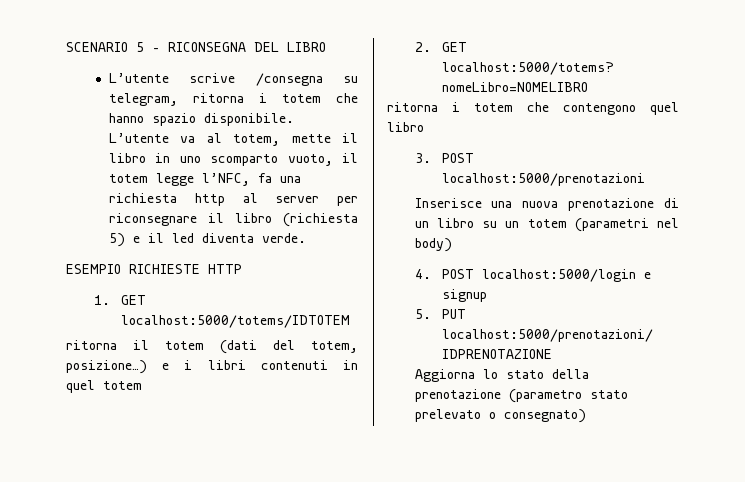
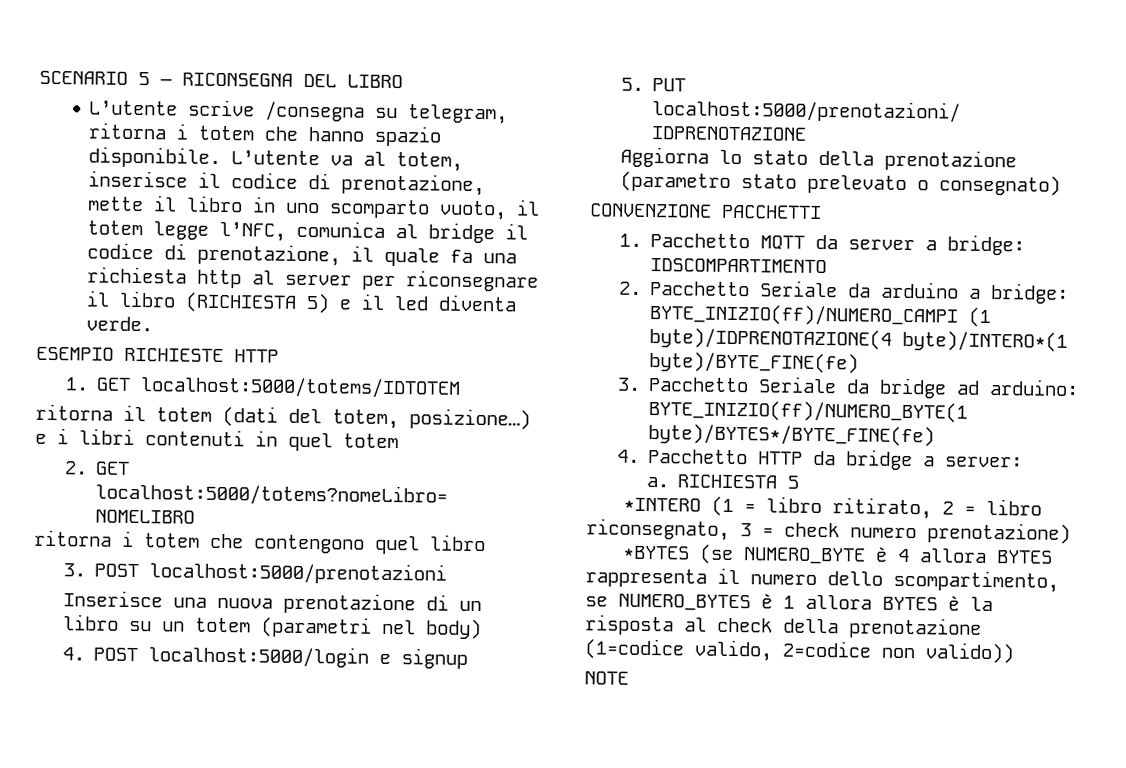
(281, 140) none -> [88,170,486,197] inserisce il codice di prenotazione,
(250, 179) none -> [296,220,529,244] [87,242,441,267] comunica al bridge il codice di prenotazione, il quale
[283,213,358,227] (richiesta -> [185,291,298,313] (RICHIESTA
(586, 416) none -> [589,203,822,220] [618,233,1026,256] [650,258,828,274] [618,280,1070,304] [649,303,992,328] [649,327,1069,352] [649,351,860,374] [616,376,1080,399] [648,399,969,423] [648,423,936,447] [616,449,1024,471] [645,474,799,489] [623,495,1043,520] [586,518,1071,544] [622,543,1054,565] [585,567,1059,593] [585,593,993,612] [585,614,982,639] [584,638,1014,664] [584,671,629,685] // CONVENZIONE PACCHETTI // 1. Pacchetto MQTT da server a bridge: IDSCOMPARTIMENTO // 2. Pacchetto Seriale da arduino a bridge: BYTE_INIZIO(ff)/NUMERO_CAMPI (1 byte)/IDPRENOTAZIONE(4 byte)/INTERO*(1 byte)/BYTE_FINE(fe) // 3. Pacchetto Seriale da bridge ad arduino: BYTE_INIZIO(ff)/NUMERO_BYTE(1 byte)/BYTES*/BYTE_FINE(fe) // 4. Pacchetto HTTP da bridge a server: // a. RICHIESTA 5 // *INTERO (1 = libro ritirato, 2 = libro riconsegnato, 3 = check numero prenotazione) // *BYTES (se NUMERO_BYTE è 4 allora BYTES rappresenta il numero dello scompartimento, se NUMERO_BYTES è 1 allora BYTES è la risposta al check della prenotazione (1=codice valido, 2=codice non valido)) // NOTE

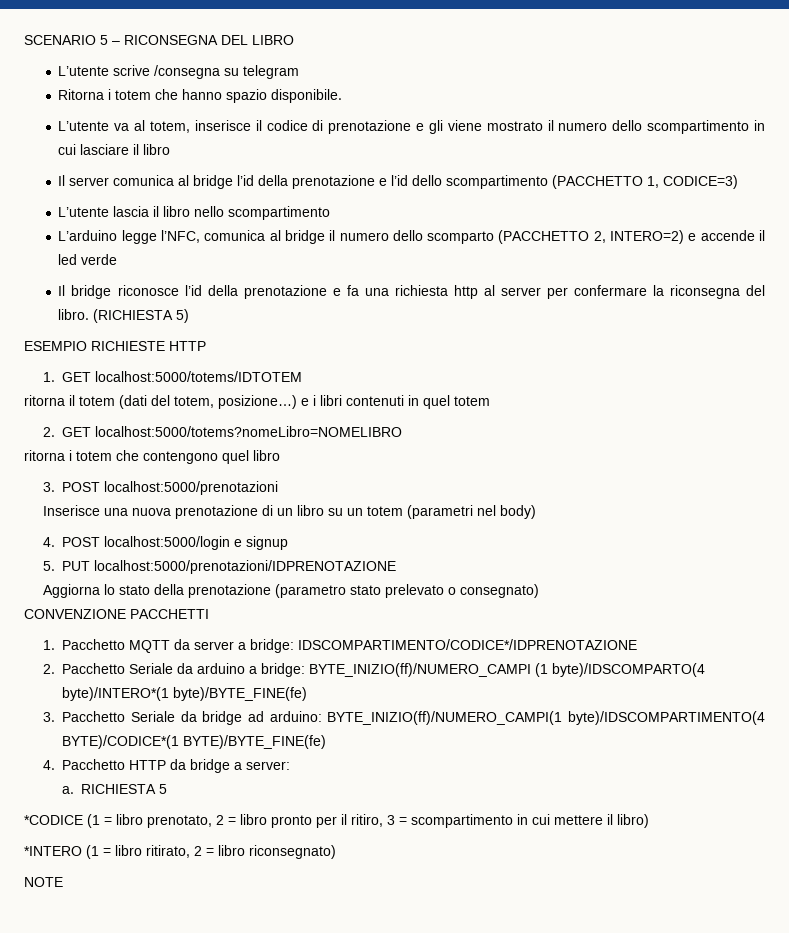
[408,104,509,125] [88,122,168,140] telegram, ritorna -> [243,65,300,79] [58,89,105,100] telegram // Ritorna
(222, 157) none -> (343, 96) //
[341,173,486,197] [87,195,541,221] [87,220,144,236] prenotazione, mette il libro in uno scomparto vuoto, il totem -> [328,120,766,134] [58,144,171,155] [58,175,739,189] [58,206,331,220] [58,230,118,241] prenotazione e gli viene mostrato il numero dello scompartimento in cui lasciare il libro // Il server comunica al bridge l’id della prenotazione e l’id dello scompartimento (PACCHETTO 1, CODICE=3) // L’utente lascia il libro nello scompartimento // L’arduino
[87,242,441,267] codice di prenotazione, il quale -> [339,230,765,244] [58,254,118,265] [58,285,341,299] numero dello scomparto (PACCHETTO 2, INTERO=2) e accende il led verde // Il bridge riconosce l’id della prenotazione e
[406,270,540,292] [86,290,518,314] [86,316,154,332] riconsegnare il libro (RICHIESTA 5) e il led diventa verde. -> [573,285,765,299] [58,309,190,323] confermare la riconsegna del libro. (RICHIESTA 5)
[650,258,828,274] IDSCOMPARTIMENTO -> [298,639,638,650] IDSCOMPARTIMENTO/CODICE*/IDPRENOTAZIONE
[649,327,893,350] byte)/IDPRENOTAZIONE(4 -> [552,663,706,677] byte)/IDSCOMPARTO(4
[648,399,969,423] [648,423,936,447] BYTE_INIZIO(ff)/NUMERO_BYTE(1 byte)/BYTES*/BYTE_FINE(fe) -> [327,711,765,725] [62,735,327,749] BYTE_INIZIO(ff)/NUMERO_CAMPI(1 byte)/IDSCOMPARTIMENTO(4 BYTE)/CODICE*(1 BYTE)/BYTE_FINE(fe)
(799, 482) none -> [24,814,649,828] // *CODICE (1 = libro prenotato, 2 = libro pronto per il ritiro, 3 = scompartimento in cui mettere il libro)
[586,518,1071,544] [622,543,1054,565] [585,567,1059,593] [585,593,993,612] [585,614,982,639] [584,638,1014,664] riconsegnato, 3 = check numero prenotazione) // *BYTES (se NUMERO_BYTE è 4 allora BYTES rappresenta il numero dello scompartimento, se NUMERO_BYTES è 1 allora BYTES è la risposta al check della prenotazione (1=codice valido, 2=codice non valido)) -> [249,845,336,859] riconsegnato)

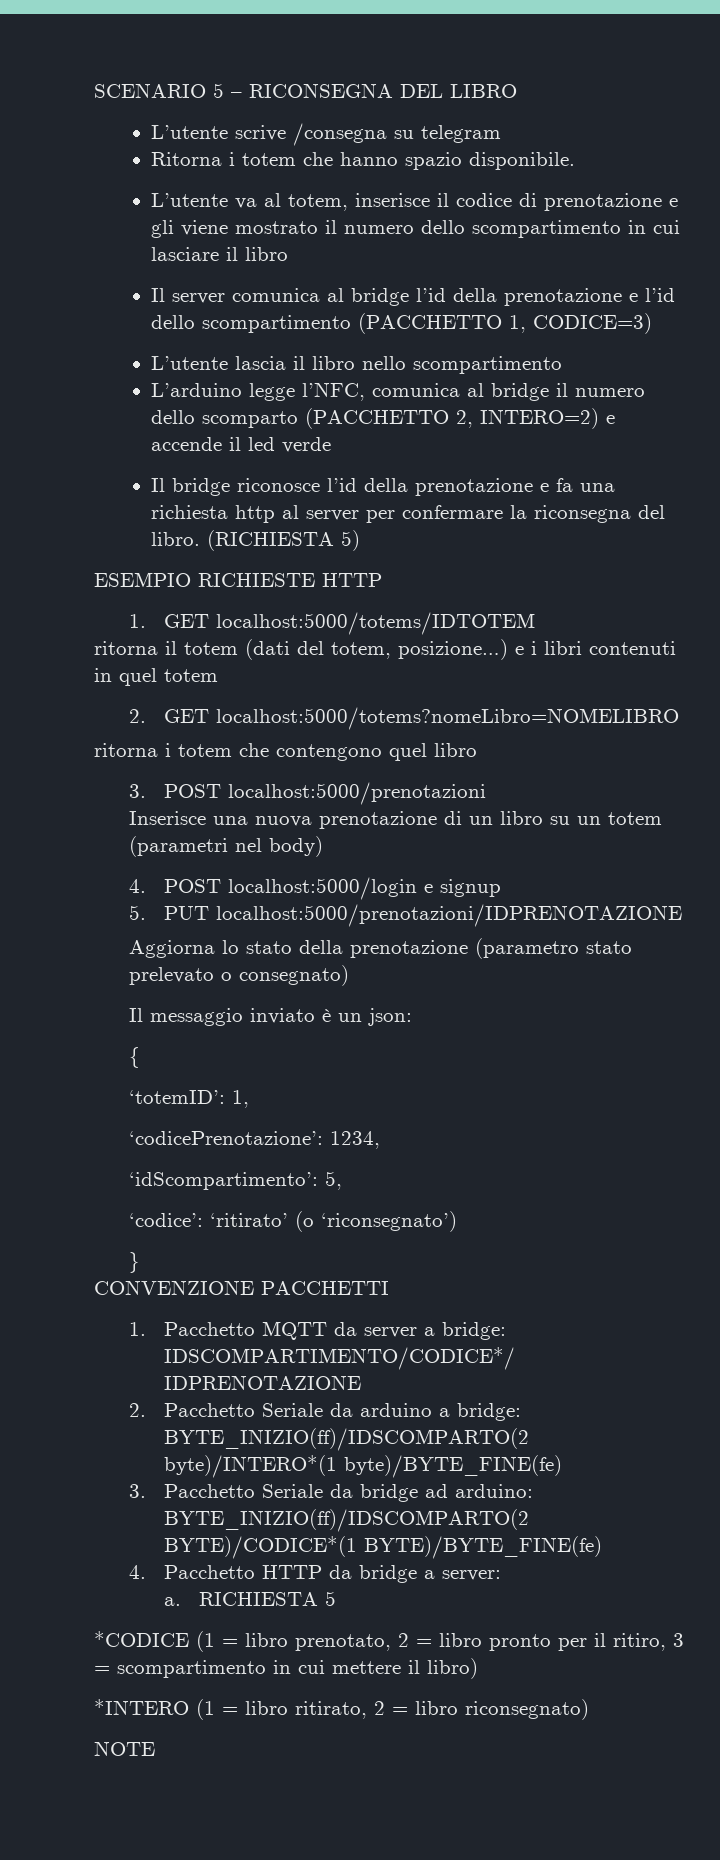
(540, 591) none -> [128,1008,412,1026] [128,1047,140,1068] [128,1090,249,1108] [128,1131,380,1149] [128,1171,342,1190] [128,1211,457,1232] [128,1252,140,1273] // Il messaggio inviato è un json: // { // ‘totemID’: 1, // ‘codicePrenotazione’: 1234, // ‘idScompartimento’: 5, // ‘codice’: ‘ritirato’ (o ‘riconsegnato’) // }
[309,663,706,677] BYTE_INIZIO(ff)/NUMERO_CAMPI (1 byte)/IDSCOMPARTO(4 -> [163,1428,529,1451] BYTE_INIZIO(ff)/IDSCOMPARTO(2
[327,711,765,725] BYTE_INIZIO(ff)/NUMERO_CAMPI(1 byte)/IDSCOMPARTIMENTO(4 -> [163,1509,529,1532] BYTE_INIZIO(ff)/IDSCOMPARTO(2

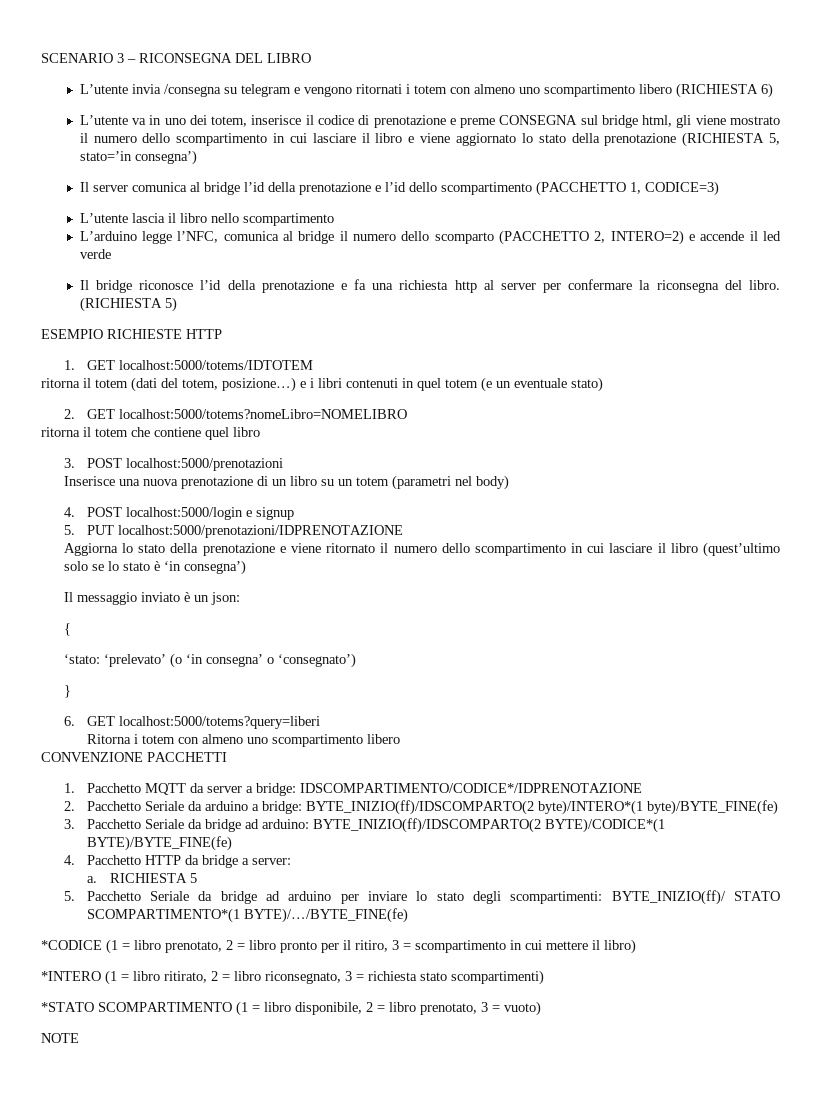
[213,83,224,98] 5 -> [117,53,124,63] 3
[235,125,287,141] scrive -> [131,84,161,94] invia
[151,152,576,170] // Ritorna i totem che hanno spazio disponibile. -> [293,83,773,98] e vengono ritornati i totem con almeno uno scompartimento libero (RICHIESTA 6)
[264,193,282,207] al -> [149,115,207,125] in uno dei
(679, 202) none -> [460,115,673,128] preme CONSEGNA sul bridge html,
(289, 254) none -> [408,132,780,147] [79,150,197,165] e viene aggiornato lo stato della prenotazione (RICHIESTA 5, stato=’in consegna’)
(218, 675) none -> [481,377,603,392] (e un eventuale stato)
[165,743,382,761] i totem che contengono -> [83,427,201,437] il totem che contiene
[474,938,632,959] [128,965,349,986] (parametro stato prelevato o consegnato) -> [279,542,780,557] [63,560,246,575] e viene ritornato il numero dello scompartimento in cui lasciare il libro (quest’ultimo solo se lo stato è ‘in consegna’)
[128,1090,249,1108] [128,1131,380,1149] [128,1171,342,1190] [128,1211,457,1232] [128,1252,140,1273] ‘totemID’: 1, // ‘codicePrenotazione’: 1234, // ‘idScompartimento’: 5, // ‘codice’: ‘ritirato’ (o ‘riconsegnato’) // } -> [63,653,356,668] [63,685,71,698] [63,716,320,729] [86,734,400,747] ‘stato: ‘prelevato’ (o ‘in consegna’ o ‘consegnato’) // } // 6. GET localhost:5000/totems?query=liberi // Ritorna i totem con almeno uno scompartimento libero
(336, 1598) none -> [63,890,780,905] [86,908,408,923] // 5. Pacchetto Seriale da bridge ad arduino per inviare lo stato degli scompartimenti: BYTE_INIZIO(ff)/ STATO SCOMPARTIMENTO*(1 BYTE)/…/BYTE_FINE(fe)
[465,1699,589,1720] riconsegnato) -> [265,970,544,985] [41,1001,541,1016] riconsegnato, 3 = richiesta stato scompartimenti) // *STATO SCOMPARTIMENTO (1 = libro disponibile, 2 = libro prenotato, 3 = vuoto)

